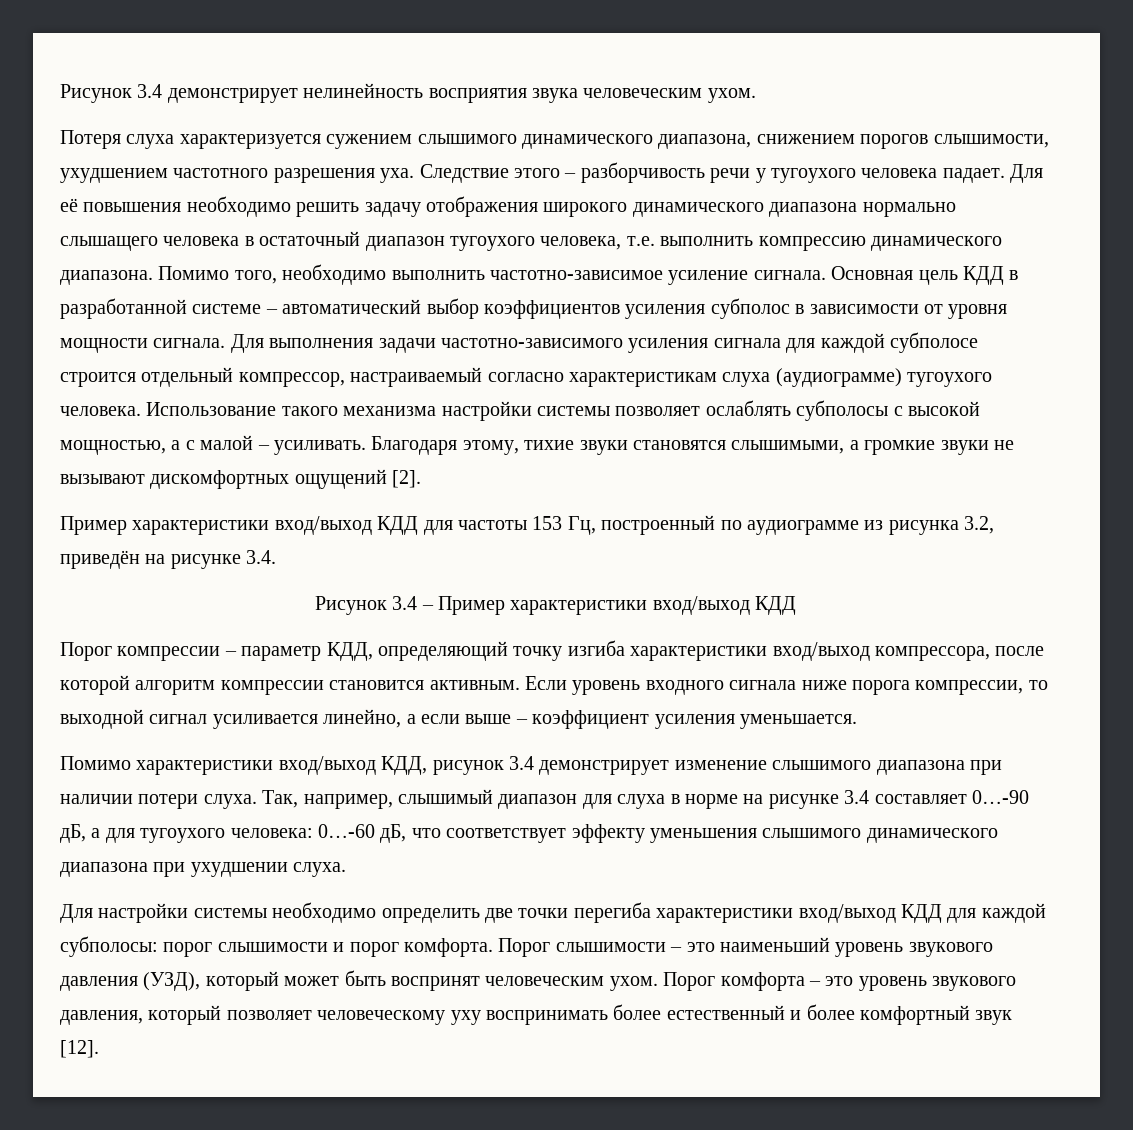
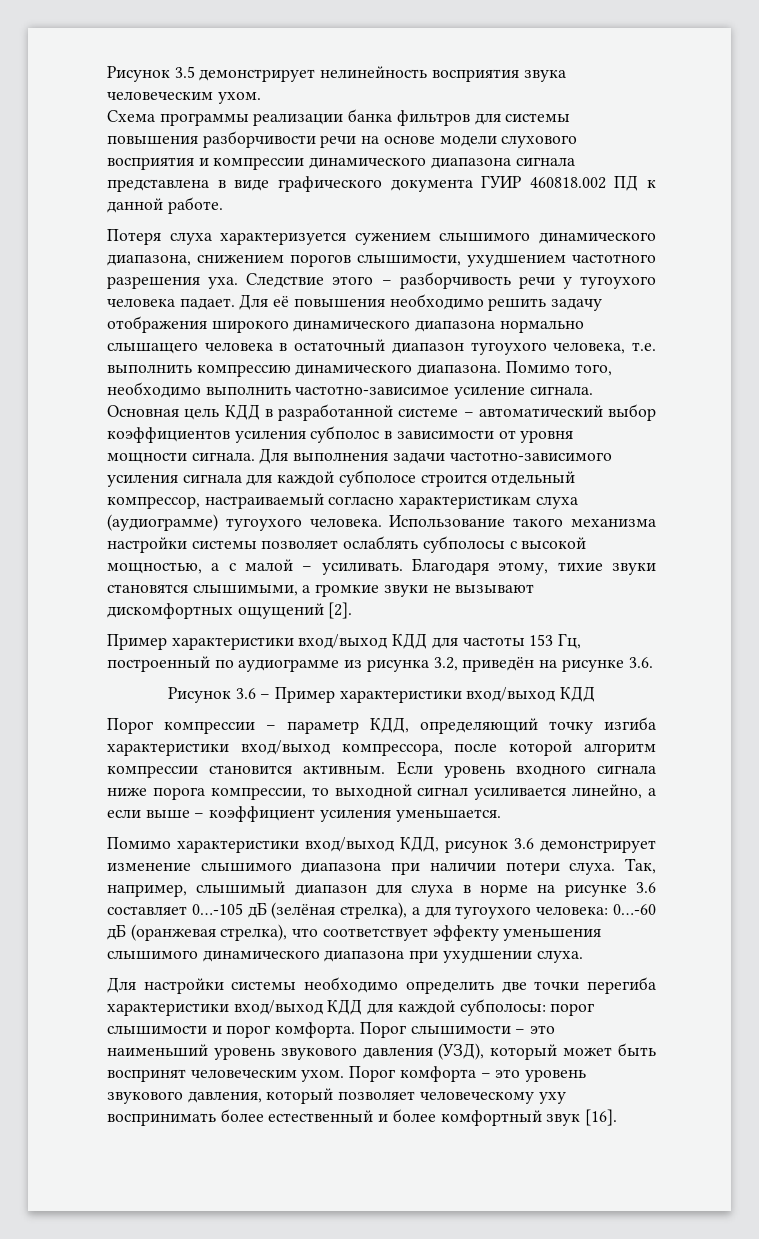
[60,84,163,103] Рисунок 3.4 -> [107,66,195,82] Рисунок 3.5
(756, 95) none -> [107,109,571,126] [107,131,578,148] [107,157,575,170] [107,175,656,192] [107,197,223,214] // Схема программы реализации банка фильтров для системы повышения разборчивости речи на основе модели слухового восприятия и компрессии динамического диапазона сигнала представлена в виде графического документа ГУИР 460818.002 ПД к данной работе.
[246,550,277,564] [314,596,418,615] 3.4. // Рисунок 3.4 -> [628,657,653,668] [167,687,256,703] 3.6. // Рисунок 3.6
[508,756,534,770] 3.4 -> [514,838,534,849] 3.6
[844,790,1029,804] [60,824,86,843] 3.4 составляет 0…-90 дБ, -> [635,882,656,893] [107,902,408,919] 3.6 составляет 0…-105 дБ (зелёная стрелка),
[380,824,407,843] дБ, -> [107,924,288,941] дБ (оранжевая стрелка),
[60,1040,99,1058] [12]. -> [585,1109,618,1126] [16].

